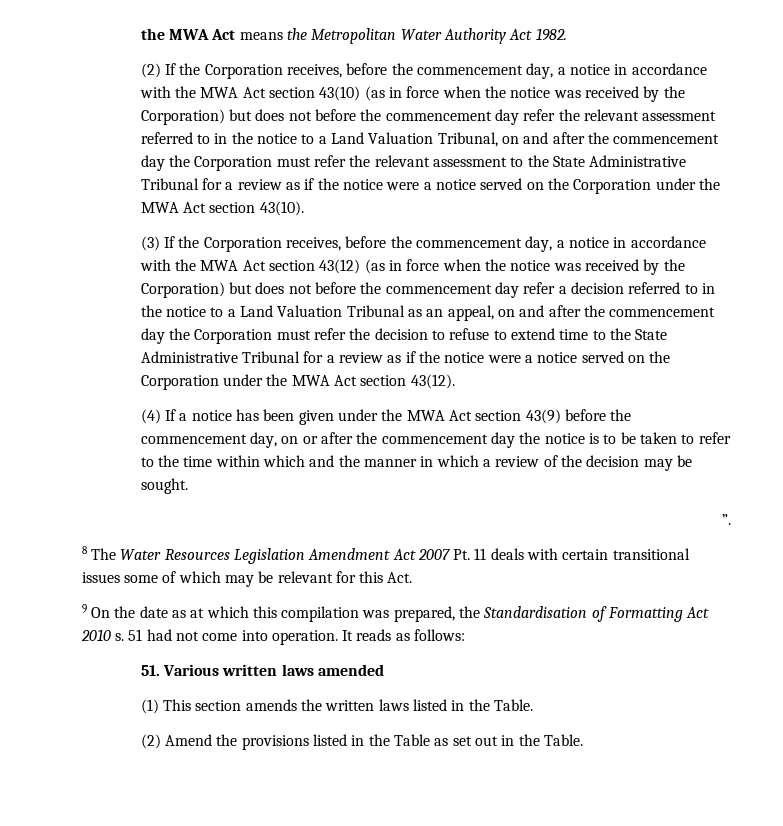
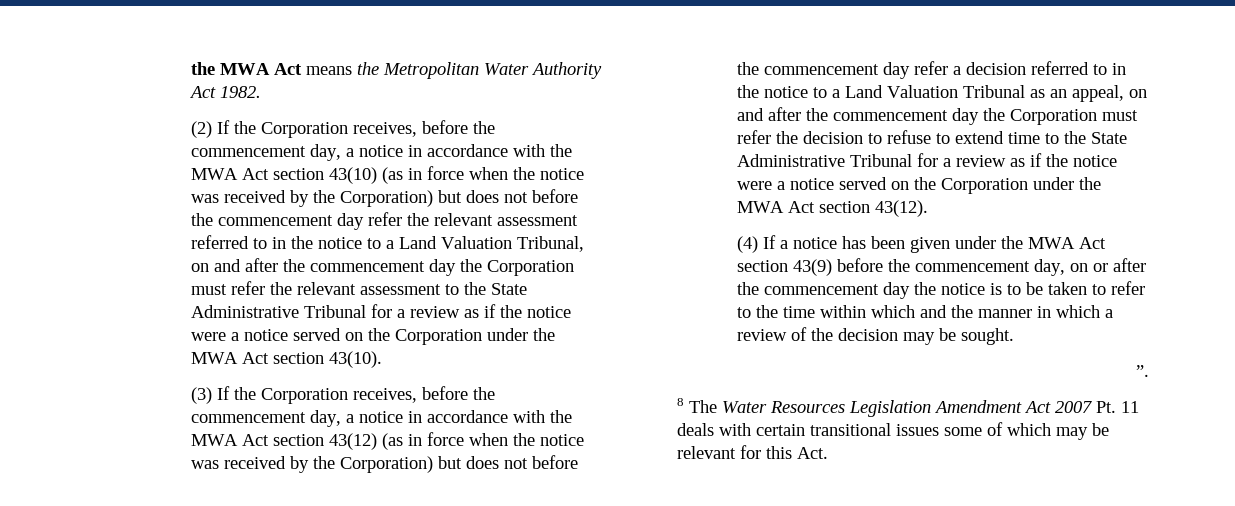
[81,604,710,622] [80,629,466,645] [140,664,385,676] [140,699,533,714] [140,734,583,750] // 9 On the date as at which this compilation was prepared, the Standardisation of Formatting Act 2010 s. 51 had not come into operation. It reads as follows: // 51. Various written laws amended // (1) This section amends the written laws listed in the Table. // (2) Amend the provisions listed in the Table as set out in the Table. -> (828, 453) none

